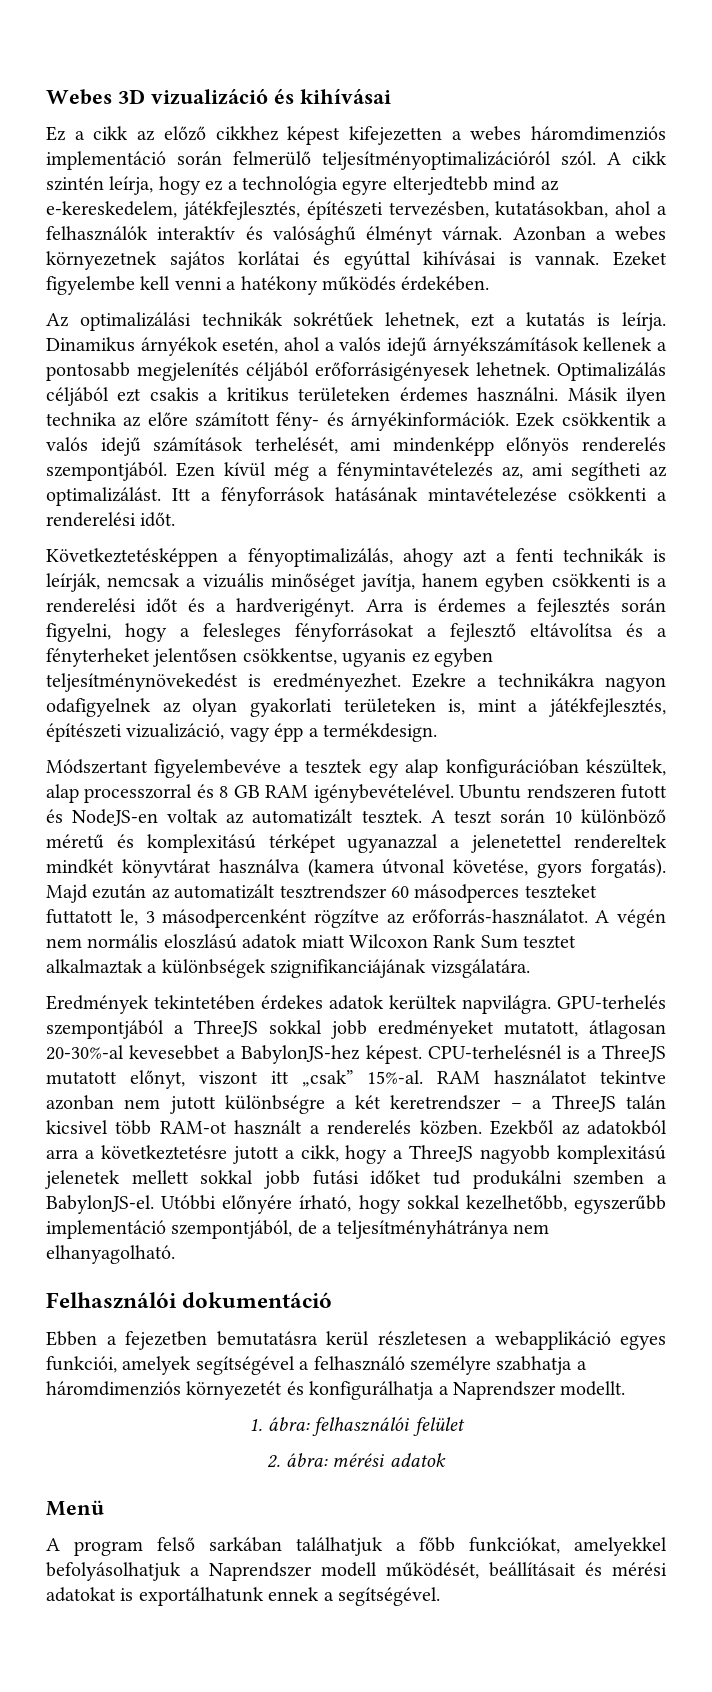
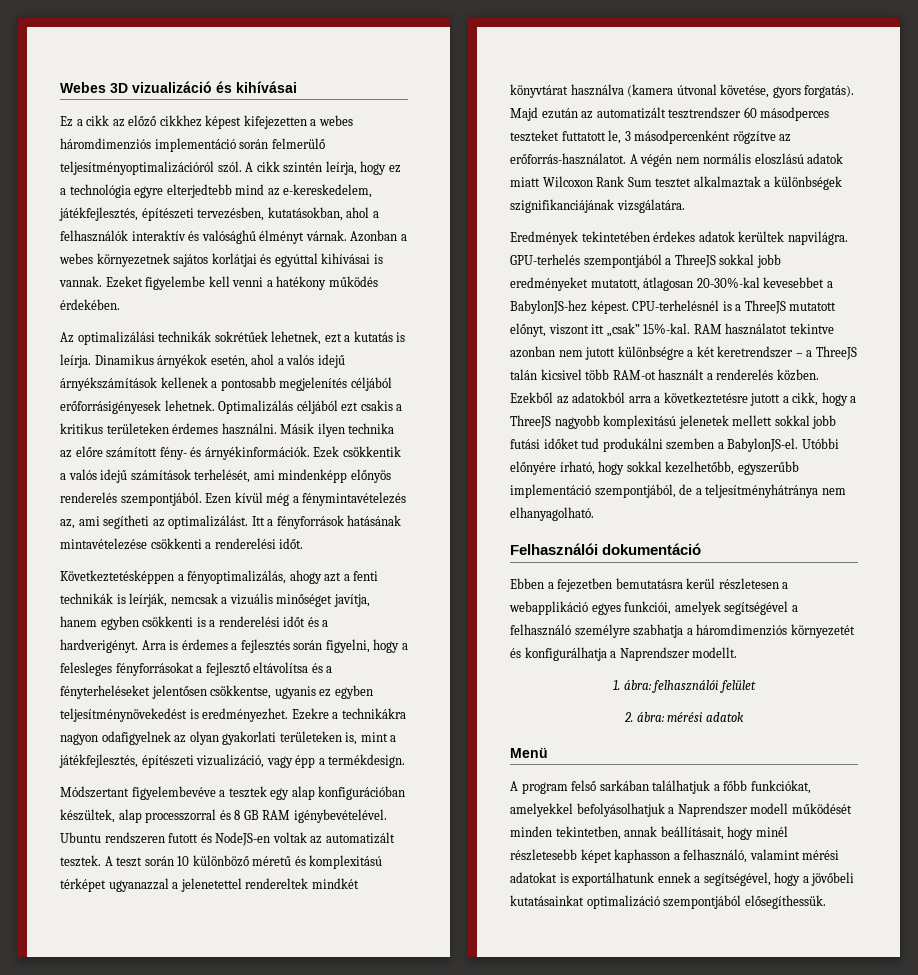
[238,251,301,265] korlátai -> [211,253,257,267] korlátjai
[46,648,150,667] fényterheket -> [60,685,150,699] fényterheléseket
[46,1045,124,1060] 20-30%-al -> [696,277,760,288] 20-30%-kal
[367,1070,424,1084] 15%-al. -> [643,323,691,334] 15%-kal.
[386,1562,602,1579] működését, beállításait és -> [791,803,852,814] [510,826,788,840] [510,849,800,863] működését minden tekintetben, annak beállításait, hogy minél részletesebb képet kaphasson a felhasználó, valamint
[338,1587,440,1606] segítségével. -> [703,872,855,886] [510,895,826,909] segítségével, hogy a jövőbeli kutatásainkat optimalizáció szempontjából elősegíthessük.

